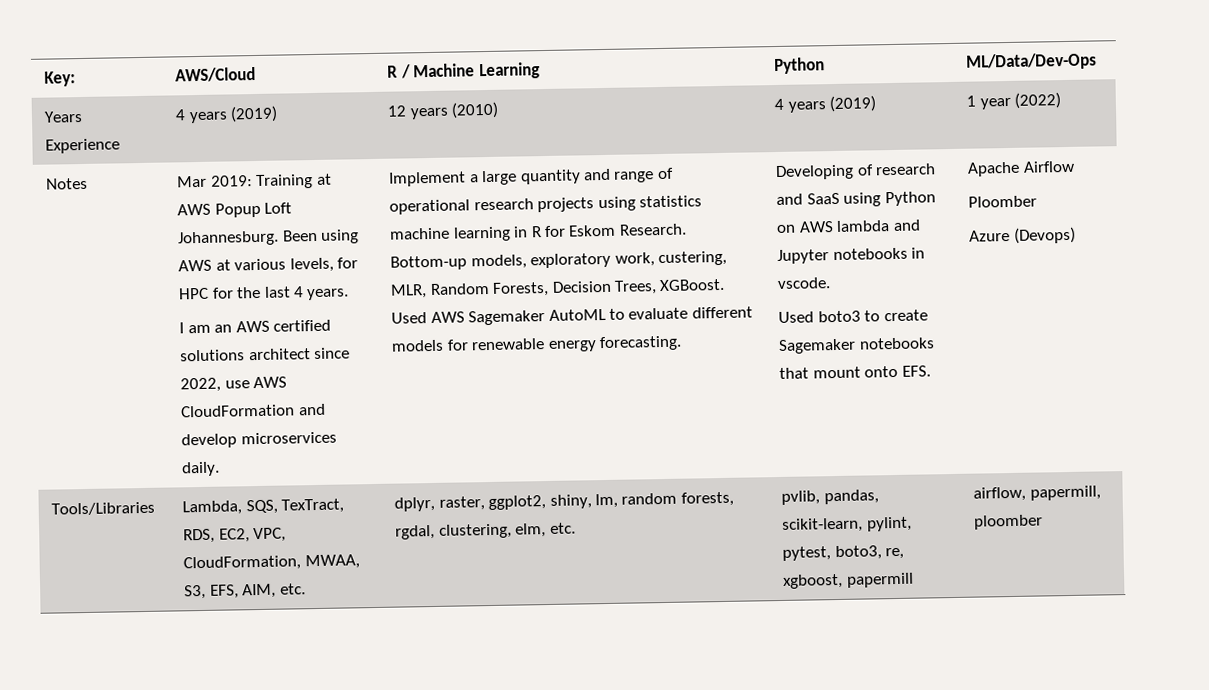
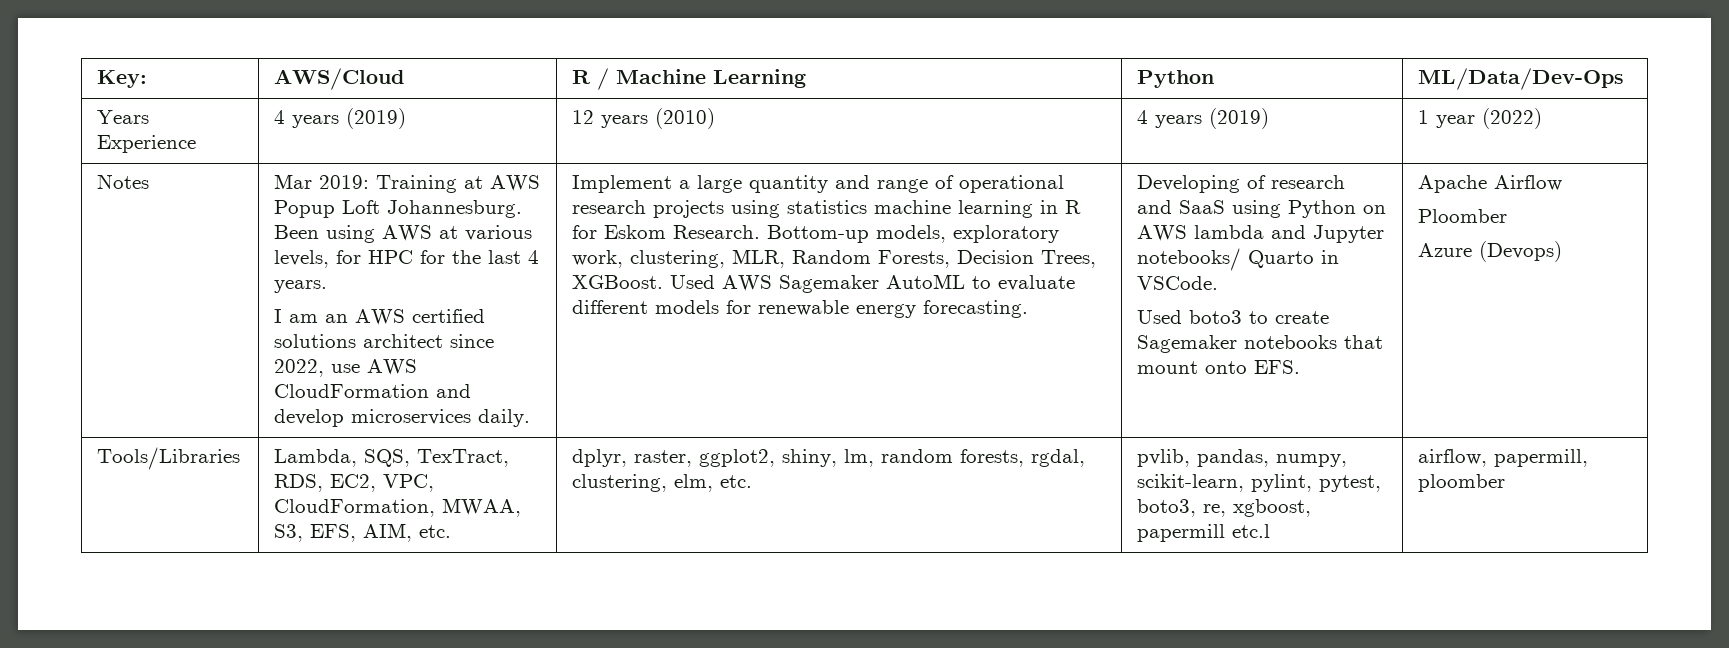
[658,250,728,267] custering, -> [630,250,726,268] clustering,
[832,247,926,261] [777,277,832,289] notebooks in vscode. -> [1137,248,1340,271] [1137,276,1219,290] notebooks/ Quarto in VSCode.
(879, 497) none -> [1276,454,1348,467] numpy,
(914, 580) none -> [1232,524,1271,538] etc.l

